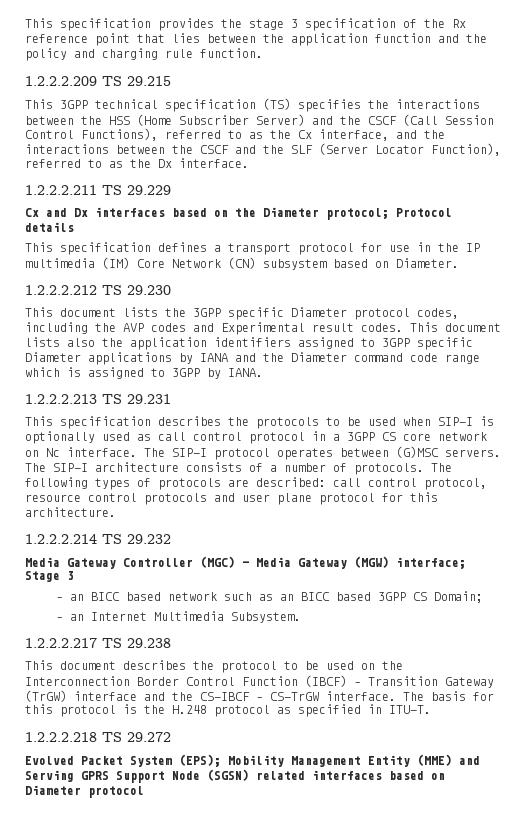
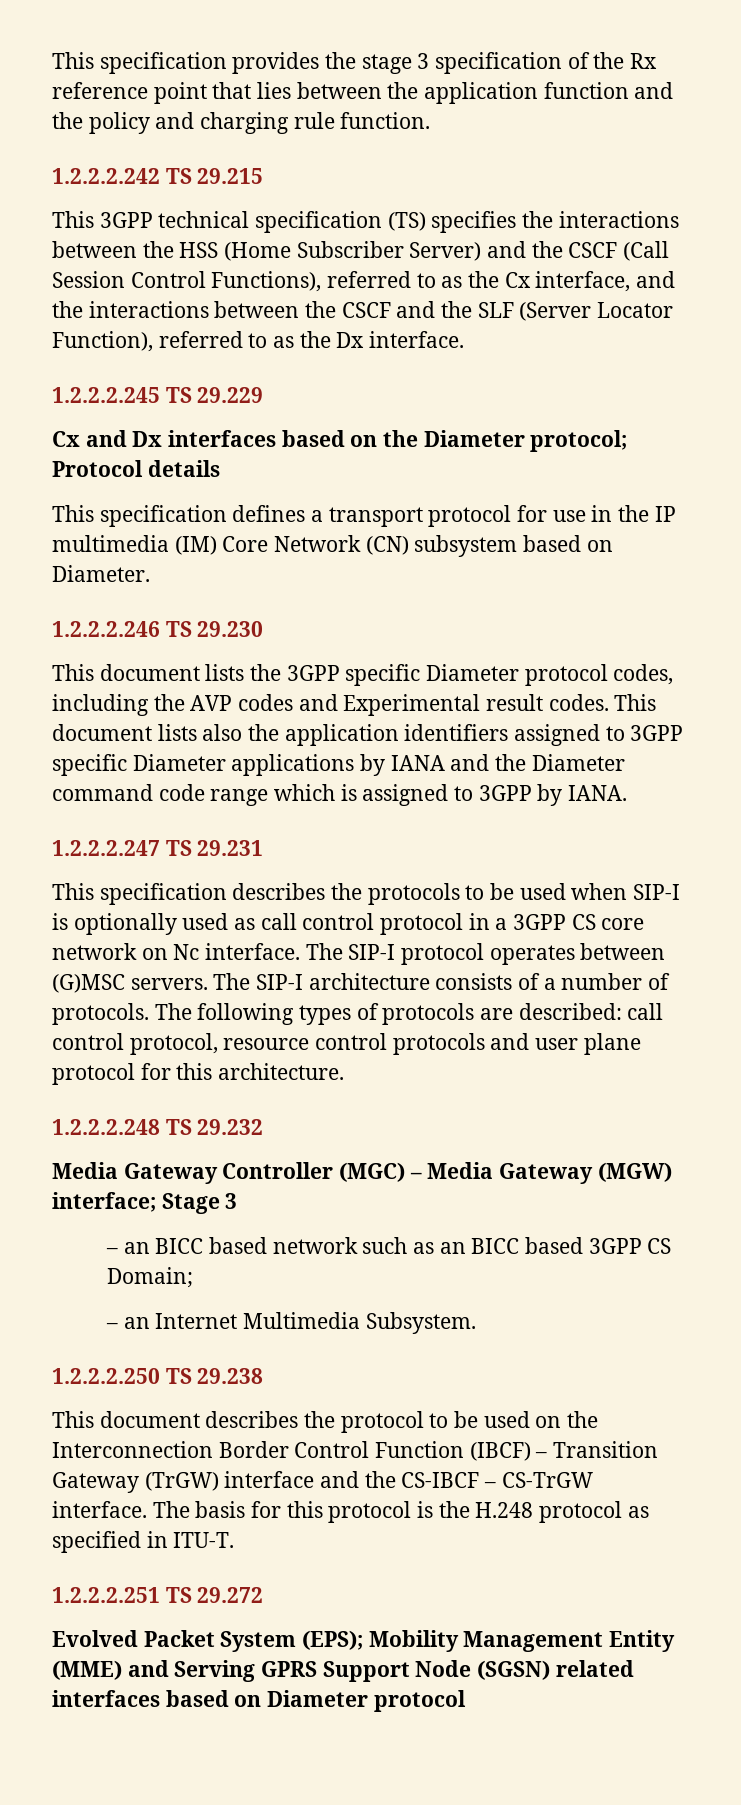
[25,76,97,86] 1.2.2.2.209 -> [52,168,160,184] 1.2.2.2.242
[25,185,97,195] 1.2.2.2.211 -> [52,387,160,403] 1.2.2.2.245
[25,285,97,295] 1.2.2.2.212 -> [52,621,160,637] 1.2.2.2.246
[25,394,97,404] 1.2.2.2.213 -> [52,840,160,856] 1.2.2.2.247
[25,534,97,544] 1.2.2.2.214 -> [52,1119,160,1135] 1.2.2.2.248
[25,638,97,648] 1.2.2.2.217 -> [52,1368,160,1384] 1.2.2.2.250
[25,732,97,742] 1.2.2.2.218 -> [52,1587,160,1603] 1.2.2.2.251

